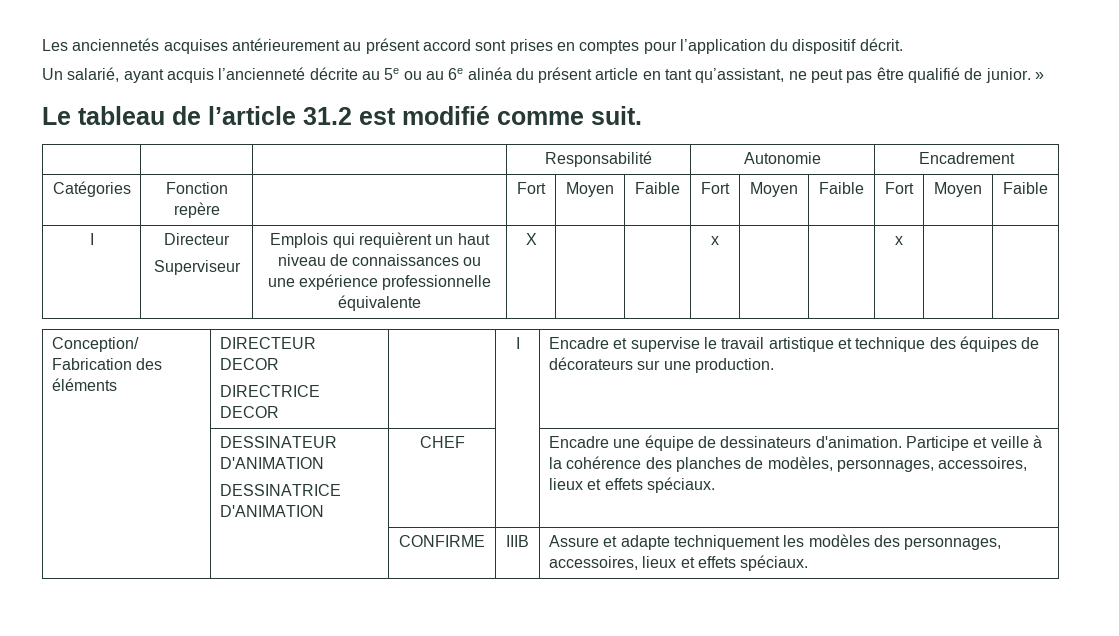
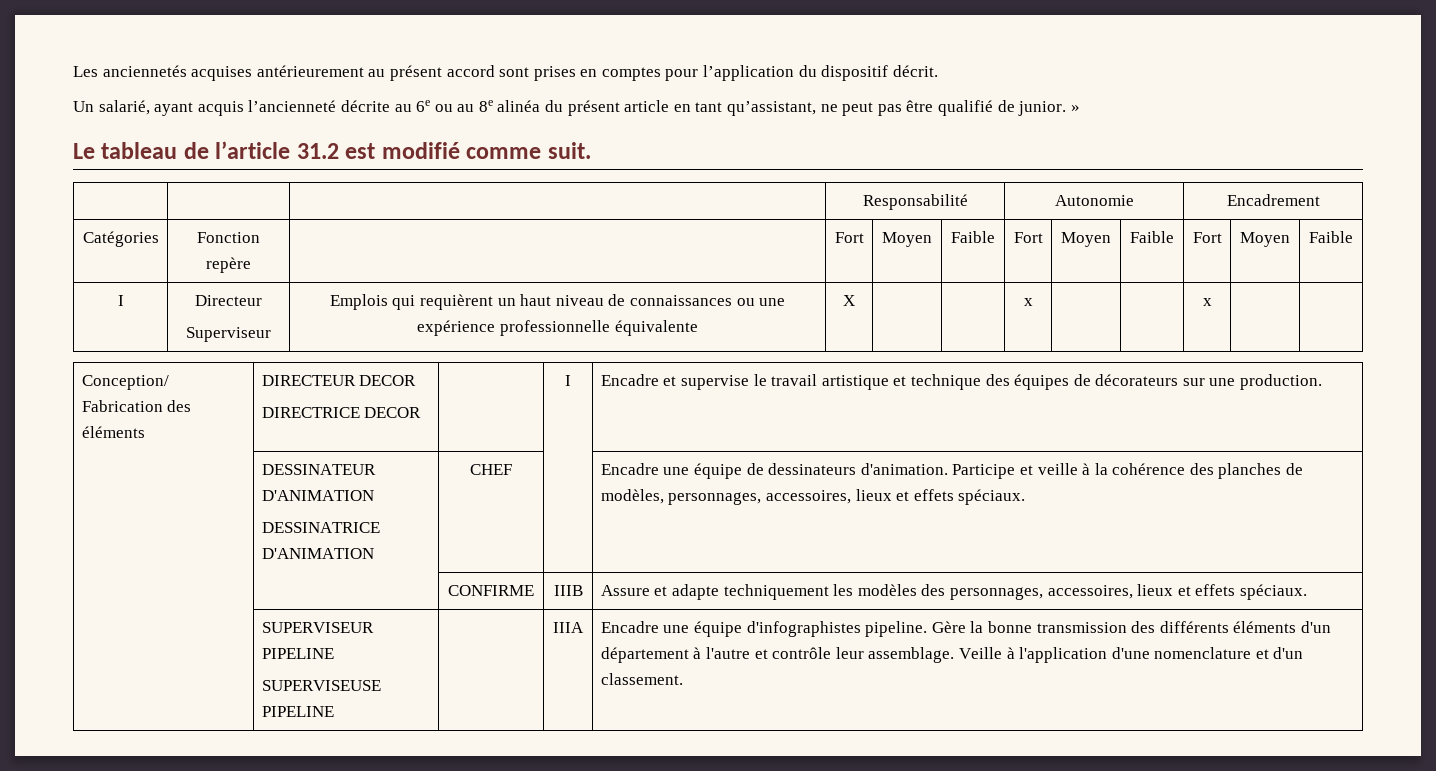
[384,68,400,80] 5e -> [416,100,431,112] 6e
[448,68,464,80] 6e -> [478,100,493,112] 8e
(809, 563) none -> [261,622,374,633] [261,648,334,659] [261,680,381,691] [261,706,334,717] [553,622,584,633] [600,621,1331,637] [600,647,1304,663] [600,673,683,685] // | SUPERVISEUR PIPELINE // SUPERVISEUSE PIPELINE | | IIIA | Encadre une équipe d'infographistes pipeline. Gère la bonne transmission des différents éléments d'un département à l'autre et contrôle leur assemblage. Veille à l'application d'une nomenclature et d'un classement.

